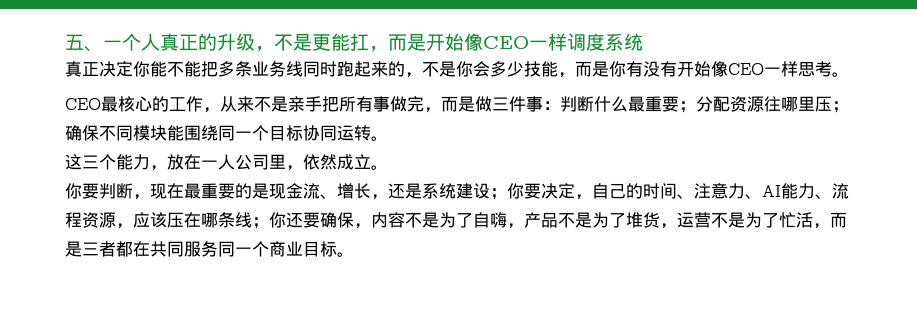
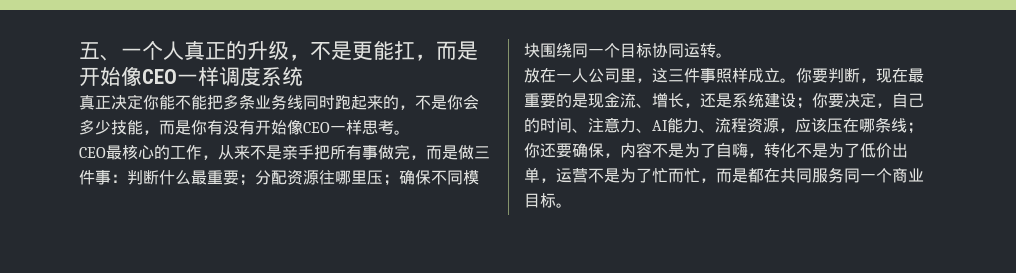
[167,125,184,141] 能 -> (540, 50) none
[65,154,167,171] 这三个能力， -> (732, 55) none
[303,154,337,170] 依然 -> [652,68,748,83] 这三件事照样
(388, 167) // -> (796, 80) none
[524,212,660,228] 产品不是为了堆货 -> [764,143,908,158] [524,167,540,183] 转化不是为了低价出单
[796,212,847,229] [65,241,116,257] 活，而是三者 -> [668,168,748,183] 而忙，而是

